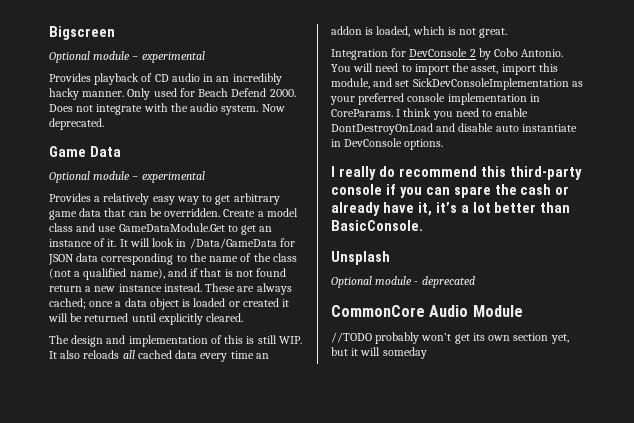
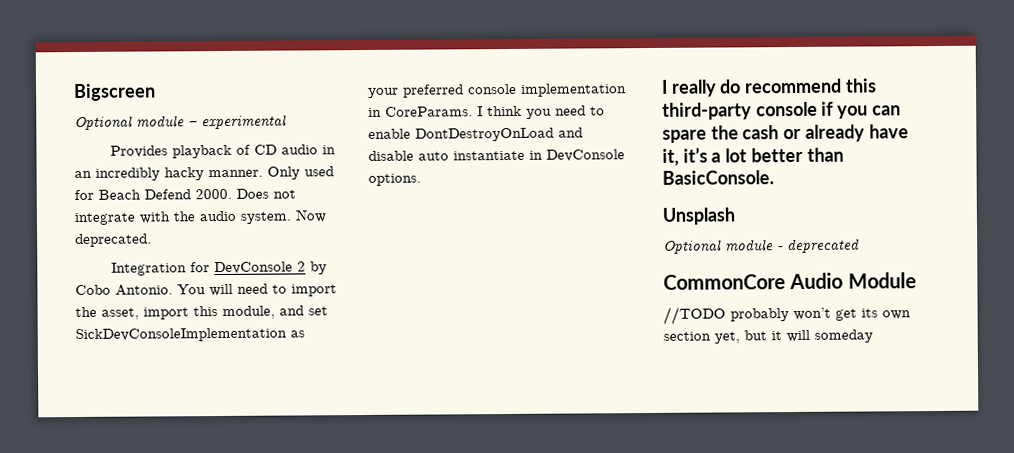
[49,146,121,157] [49,171,205,183] [49,193,280,205] [49,208,298,220] [49,223,273,235] [49,238,295,249] [48,253,297,265] [49,268,287,280] [49,283,292,295] [49,298,290,310] [48,313,244,325] [49,335,302,347] [49,350,269,362] [331,26,508,38] // Game Data // Optional module – experimental // Provides a relatively easy way to get arbitrary game data that can be overridden. Create a model class and use GameDataModule.Get to get an instance of it. It will look in /Data/GameData for JSON data corresponding to the name of the class (not a qualified name), and if that is not found return a new instance instead. These are always cached; once a data object is loaded or created it will be returned until explicitly cleared. // The design and implementation of this is still WIP. It also reloads all cached data every time an addon is loaded, which is not great. -> (152, 240) none

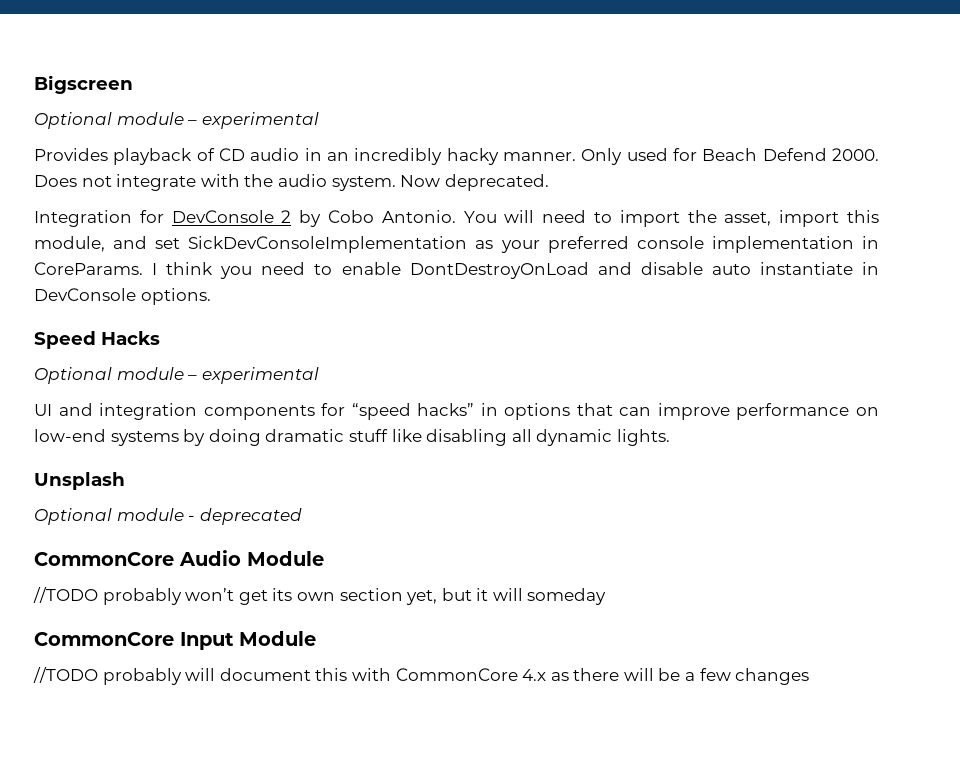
[661,78,877,97] [662,101,901,120] [662,124,909,143] [662,147,844,166] [662,170,774,185] I really do recommend this third-party console if you can spare the cash or already have it, it’s a lot better than BasicConsole. -> [34,331,160,349] [34,367,319,384] [34,403,880,420] [34,429,670,446] Speed Hacks // Optional module – experimental // UI and integration components for “speed hacks” in options that can improve performance on low-end systems by doing dramatic stuff like disabling all dynamic lights.
(873, 336) none -> [34,631,316,650] [33,667,810,685] // CommonCore Input Module // //TODO probably will document this with CommonCore 4.x as there will be a few changes

